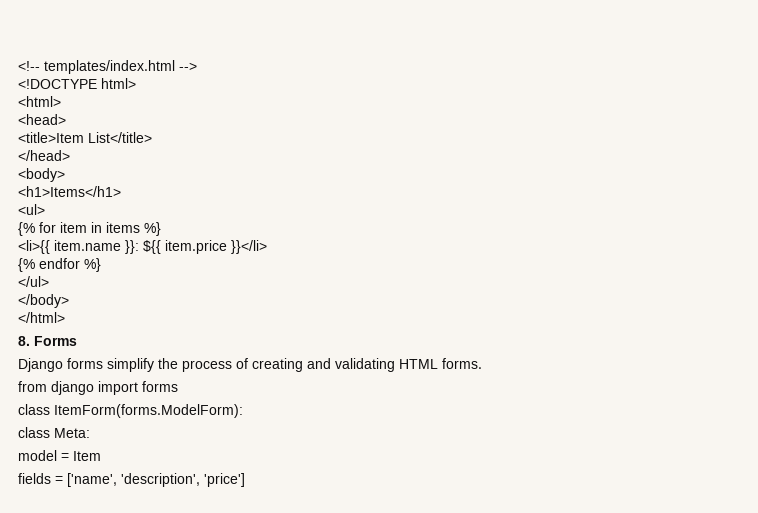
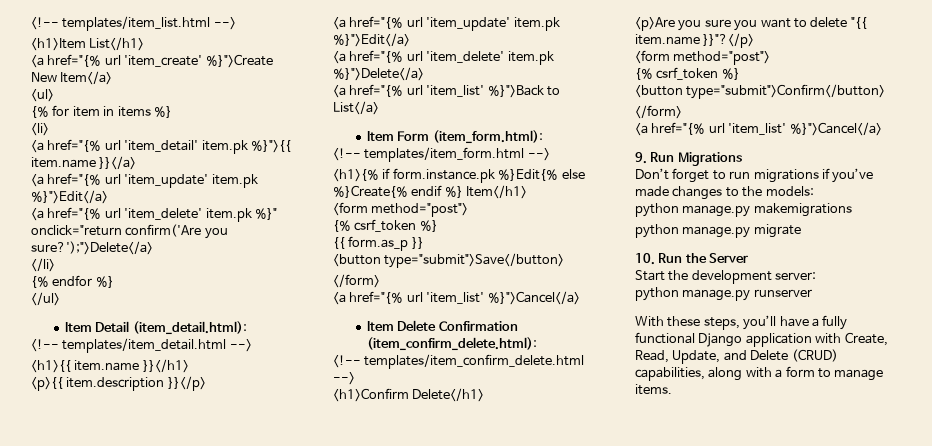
[18,60,197,74] [18,78,136,89] [18,96,61,107] [18,114,66,125] [18,132,152,143] [18,150,70,161] [18,168,65,182] [18,186,121,197] <!-- templates/index.html --> // <!DOCTYPE html> // <html> // <head> // <title>Item List</title> // </head> // <body> // <h1>Items</h1> -> [31,16,236,31] [31,37,145,51] [31,54,273,68] [31,71,113,85] <!-- templates/item_list.html --> // <h1>Item List</h1> // <a href="{% url 'item_create' %}">Create New Item</a>
[18,240,267,254] [18,258,101,272] [18,276,49,287] [18,294,69,308] [18,312,65,323] [18,336,77,346] [18,358,482,372] [18,381,178,395] [18,404,243,418] [18,427,90,438] [18,450,101,461] [18,473,245,487] <li>{{ item.name }}: ${{ item.price }}</li> // {% endfor %} // </ul> // </body> // </html> // 8. Forms // Django forms simplify the process of creating and validating HTML forms. // from django import forms // class ItemForm(forms.ModelForm): // class Meta: // model = Item // fields = ['name', 'description', 'price'] -> [31,123,49,136] [31,139,291,154] [31,156,137,170] [31,173,258,188] [31,190,108,204] [31,207,277,222] [31,224,228,239] [31,241,153,255] [31,258,55,272] [31,275,114,288] [31,292,60,306] [65,321,247,335] [31,338,252,353] [31,359,189,373] [31,376,206,391] [333,16,560,31] [333,33,410,47] [333,50,554,65] [333,67,424,81] [333,84,560,98] [333,101,379,115] [367,130,543,144] [333,147,550,162] [333,168,585,183] [333,185,528,199] [333,202,469,217] [333,219,438,232] [333,236,424,251] [333,253,565,268] [333,274,380,288] [333,291,580,305] [367,320,518,331] [367,337,538,351] [333,354,585,369] [333,372,355,385] [333,388,485,402] [635,17,867,31] [635,33,755,48] [635,50,771,65] [635,67,740,80] [635,84,886,99] [635,105,682,119] [635,122,882,136] [635,152,742,166] [635,168,874,183] [635,186,814,200] [635,203,852,217] [635,224,801,238] [635,253,749,265] [635,270,817,284] [635,287,812,301] [635,315,848,330] [635,332,888,347] [635,349,838,364] [635,366,884,381] [635,384,672,395] <li> // <a href="{% url 'item_detail' item.pk %}">{{ item.name }}</a> // <a href="{% url 'item_update' item.pk %}">Edit</a> // <a href="{% url 'item_delete' item.pk %}" onclick="return confirm('Are you sure?');">Delete</a> // </li> // {% endfor %} // </ul> // Item Detail (item_detail.html): // <!-- templates/item_detail.html --> // <h1>{{ item.name }}</h1> // <p>{{ item.description }}</p> // <a href="{% url 'item_update' item.pk %}">Edit</a> // <a href="{% url 'item_delete' item.pk %}">Delete</a> // <a href="{% url 'item_list' %}">Back to List</a> // Item Form (item_form.html): // <!-- templates/item_form.html --> // <h1>{% if form.instance.pk %}Edit{% else %}Create{% endif %} Item</h1> // <form method="post"> // {% csrf_token %} // {{ form.as_p }} // <button type="submit">Save</button> // </form> // <a href="{% url 'item_list' %}">Cancel</a> // Item Delete Confirmation (item_confirm_delete.html): // <!-- templates/item_confirm_delete.html --> // <h1>Confirm Delete</h1> // <p>Are you sure you want to delete "{{ item.name }}"?</p> // <form method="post"> // {% csrf_token %} // <button type="submit">Confirm</button> // </form> // <a href="{% url 'item_list' %}">Cancel</a> // 9. Run Migrations // Don’t forget to run migrations if you’ve made changes to the models: // python manage.py makemigrations // python manage.py migrate // 10. Run the Server // Start the development server: // python manage.py runserver // With these steps, you’ll have a fully functional Django application with Create, Read, Update, and Delete (CRUD) capabilities, along with a form to manage items.

